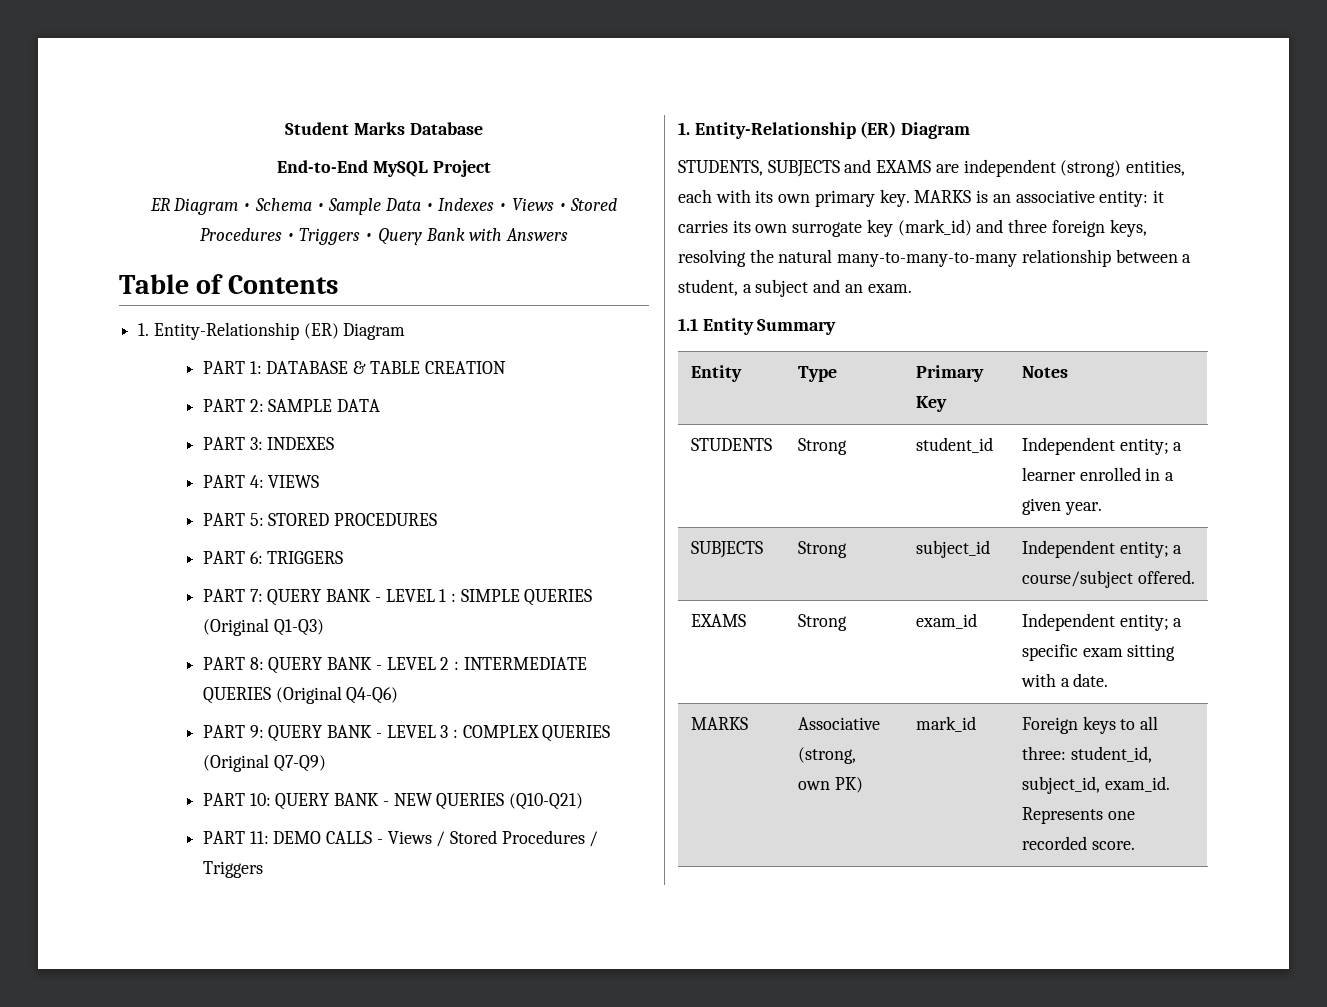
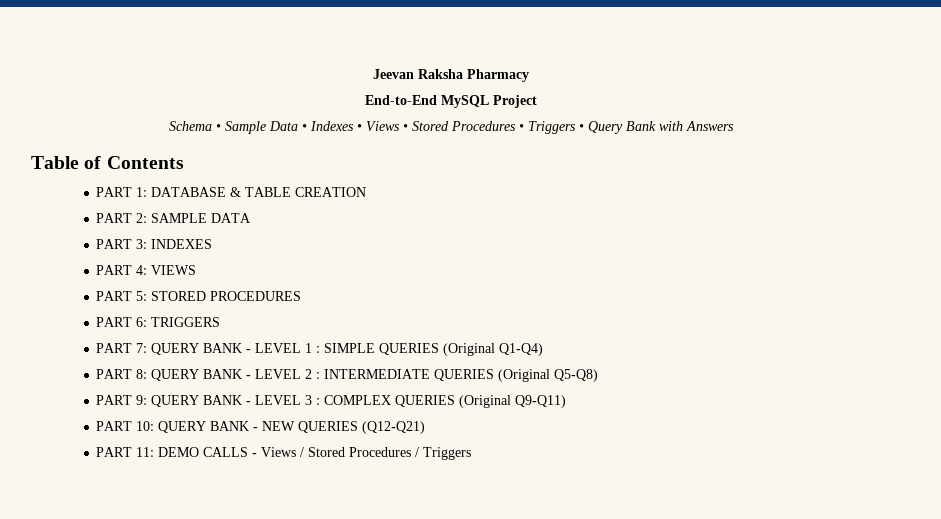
[285,122,483,135] Student Marks Database -> [373,69,529,82] Jeevan Raksha Pharmacy
[149,198,252,215] ER Diagram • -> (537, 101) none
[138,322,406,340] // 1. Entity-Relationship (ER) Diagram -> (184, 162) none
[273,619,324,636] Q1-Q3) -> [499,343,544,356] Q1-Q4)
[346,687,399,704] Q4-Q6) -> [554,369,599,382] Q5-Q8)
[273,755,326,772] Q7-Q9) -> [515,395,567,408] Q9-Q11)
[508,793,583,810] (Q10-Q21) -> [362,421,426,434] (Q12-Q21)
[678,121,971,139] [678,159,1186,177] [678,189,1164,207] [678,219,1147,237] [678,249,1192,267] [678,279,912,297] [678,318,837,335] [690,365,742,382] [797,366,837,382] [915,365,984,382] [915,396,947,412] [1021,366,1068,378] [690,438,772,451] [797,438,847,455] [915,437,993,453] [1021,437,1183,455] [1021,467,1174,481] [1021,498,1102,515] [690,541,763,558] [797,541,847,558] [915,540,990,558] [1021,540,1183,558] [1021,570,1195,588] [690,614,746,627] [797,614,847,631] [915,613,977,629] [1021,613,1183,631] [1021,644,1176,661] [1020,673,1109,687] [690,717,748,730] [797,717,880,730] [797,747,856,764] [797,777,863,793] [915,716,976,732] [1021,716,1158,734] [1021,746,1152,763] [1021,776,1170,794] [1021,807,1135,824] [1021,836,1135,850] // 1. Entity-Relationship (ER) Diagram // STUDENTS, SUBJECTS and EXAMS are independent (strong) entities, each with its own primary key. MARKS is an associative entity: it carries its own surrogate key (mark_id) and three foreign keys, resolving the natural many-to-many-to-many relationship between a student, a subject and an exam. // 1.1 Entity Summary // Entity | Type | Primary Key | Notes // STUDENTS | Strong | student_id | Independent entity; a learner enrolled in a given year. // SUBJECTS | Strong | subject_id | Independent entity; a course/subject offered. // EXAMS | Strong | exam_id | Independent entity; a specific exam sitting with a date. // MARKS | Associative (strong, own PK) | mark_id | Foreign keys to all three: student_id, subject_id, exam_id. Represents one recorded score. -> (472, 453) none

